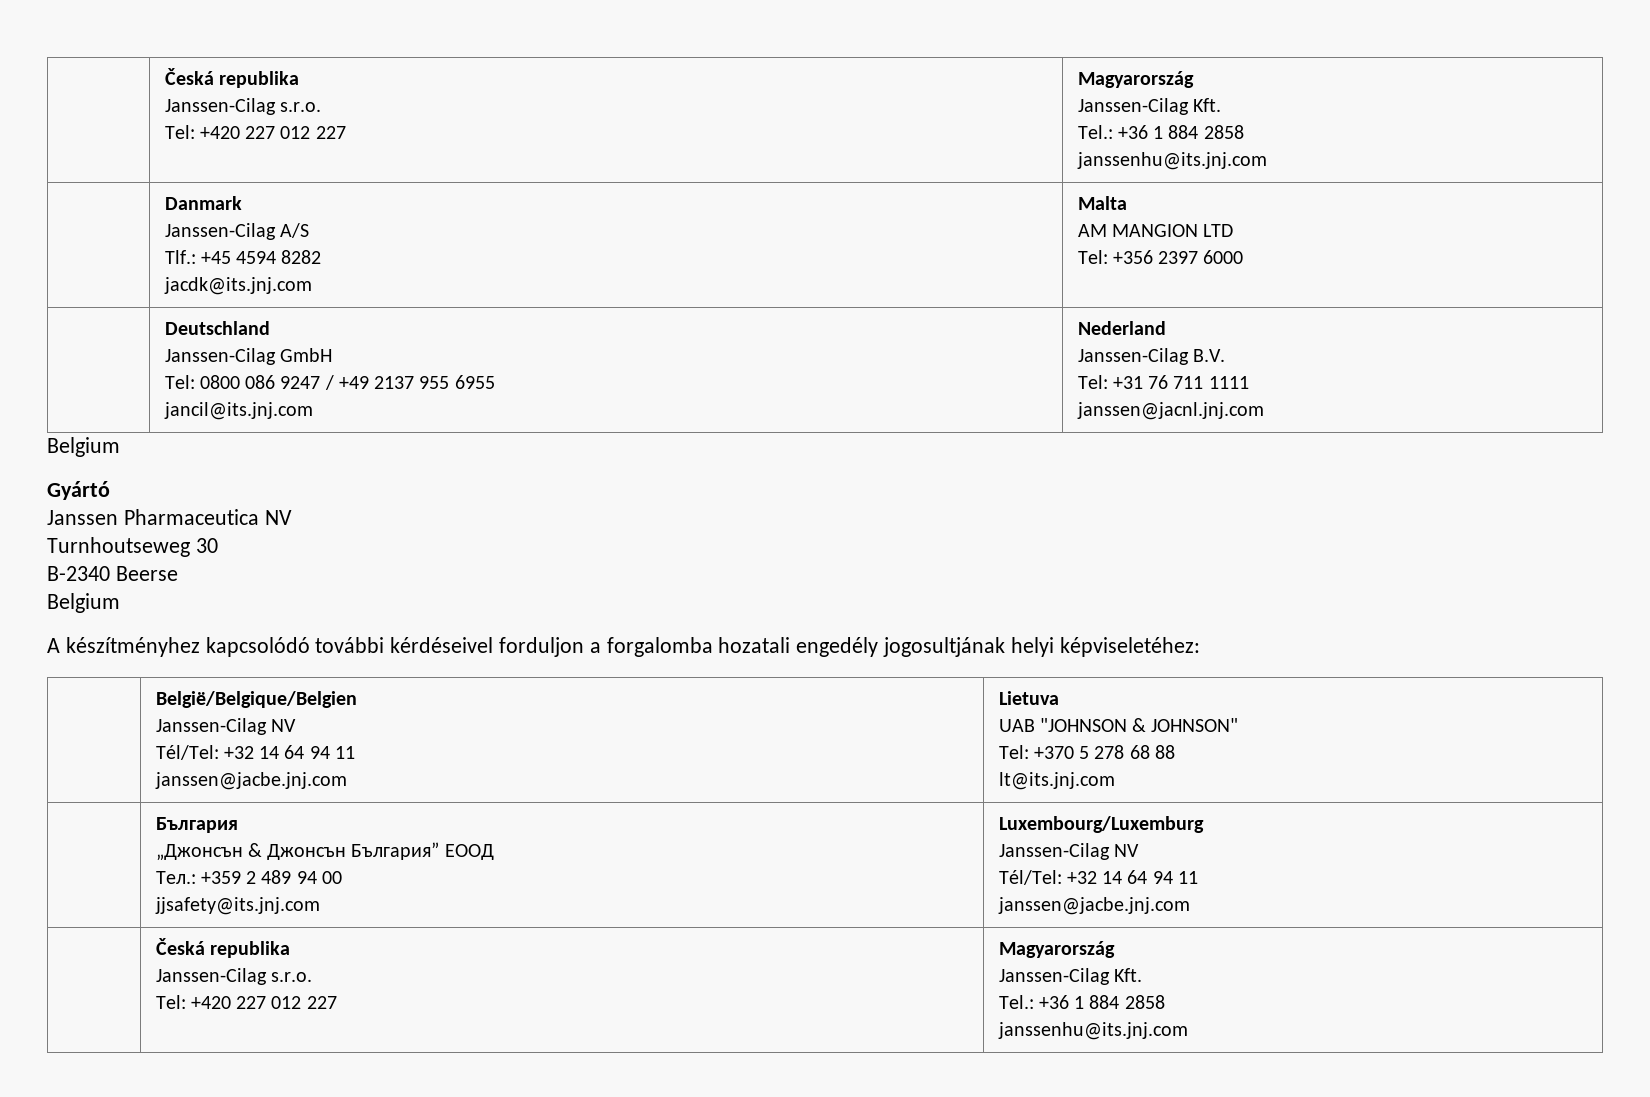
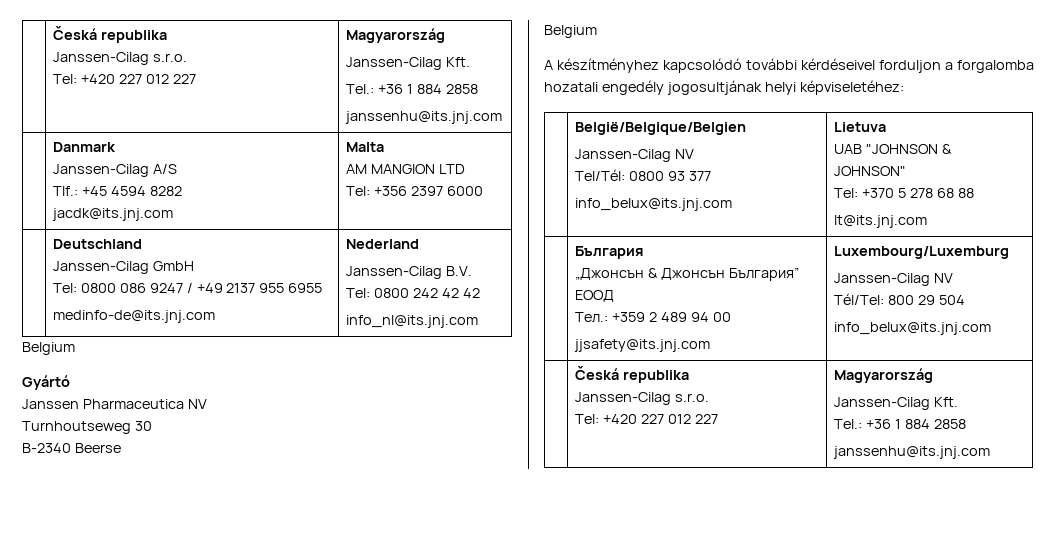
[163,402,313,420] jancil@its.jnj.com -> [52,310,215,323] medinfo-de@its.jnj.com
[1112,375,1249,389] [1076,402,1264,420] +31 76 711 1111 // janssen@jacnl.jnj.com -> [373,288,480,298] [345,315,478,328] 0800 242 42 42 // info_nl@its.jnj.com
[155,745,355,760] [154,772,347,790] Tél/Tel: +32 14 64 94 11 // janssen@jacbe.jnj.com -> [574,169,711,181] [574,198,732,211] Tel/Tél: 0800 93 377 // info_belux@its.jnj.com
[1066,870,1198,884] [997,897,1190,915] +32 14 64 94 11 // janssen@jacbe.jnj.com -> [887,295,965,305] [833,322,991,335] 800 29 504 // info_belux@its.jnj.com

